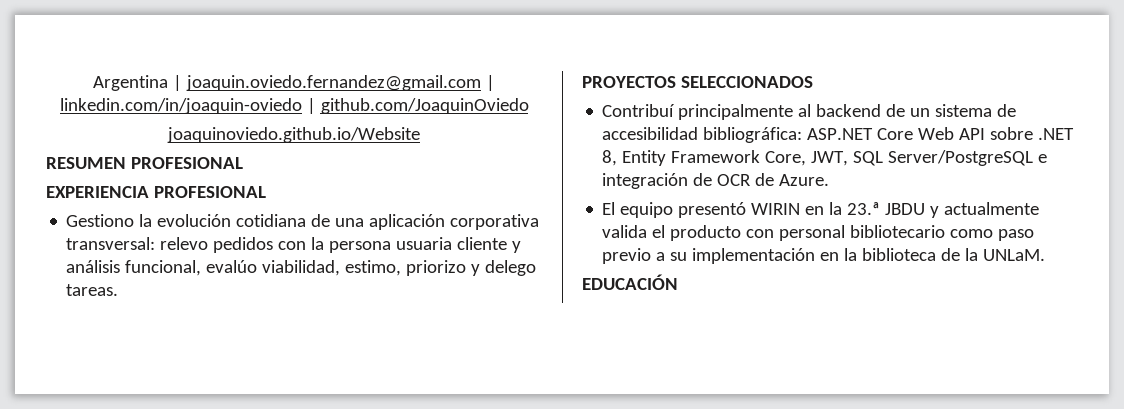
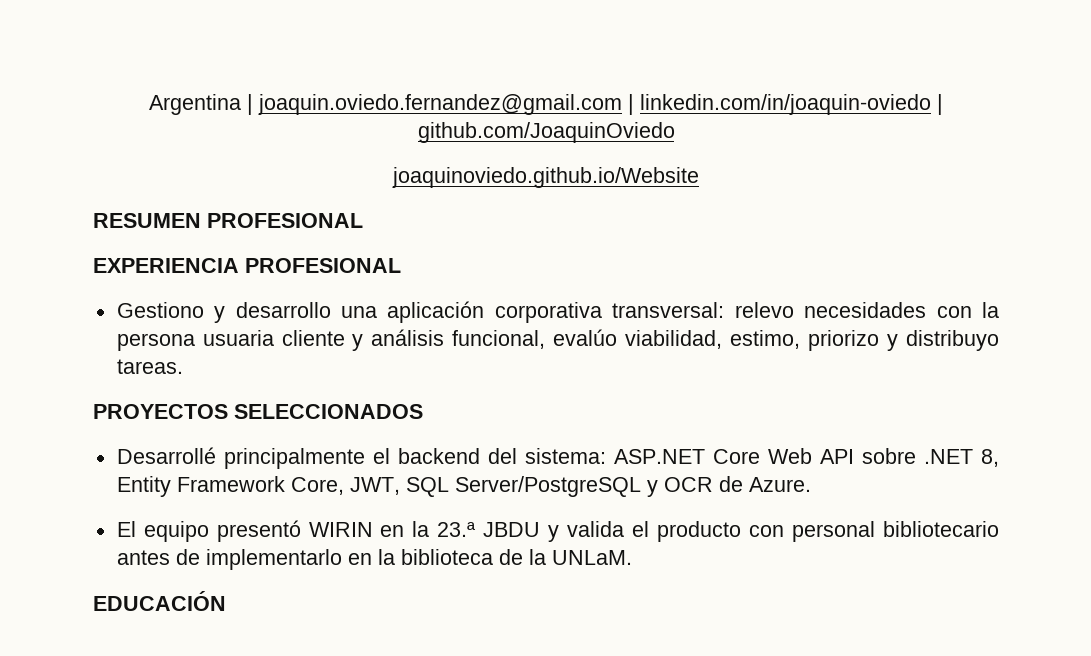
[139,214,331,227] la evolución cotidiana de -> [214,302,331,323] y desarrollo
[213,237,274,253] pedidos -> [804,302,927,318] necesidades
[485,260,537,276] delego -> [906,330,1000,351] distribuyo
[602,104,1017,120] [602,127,803,143] Contribuí principalmente al backend de un sistema de accesibilidad bibliográfica: -> [116,447,606,469] Desarrollé principalmente el backend del sistema:
[1038,154,1048,163] [602,173,713,189] e integración de -> [646,480,658,497] y
[944,202,1040,215] actualmente -> (560, 533) none
[950,229,1035,241] [602,248,816,264] como paso previo a su implementación -> [116,549,342,570] antes de implementarlo

